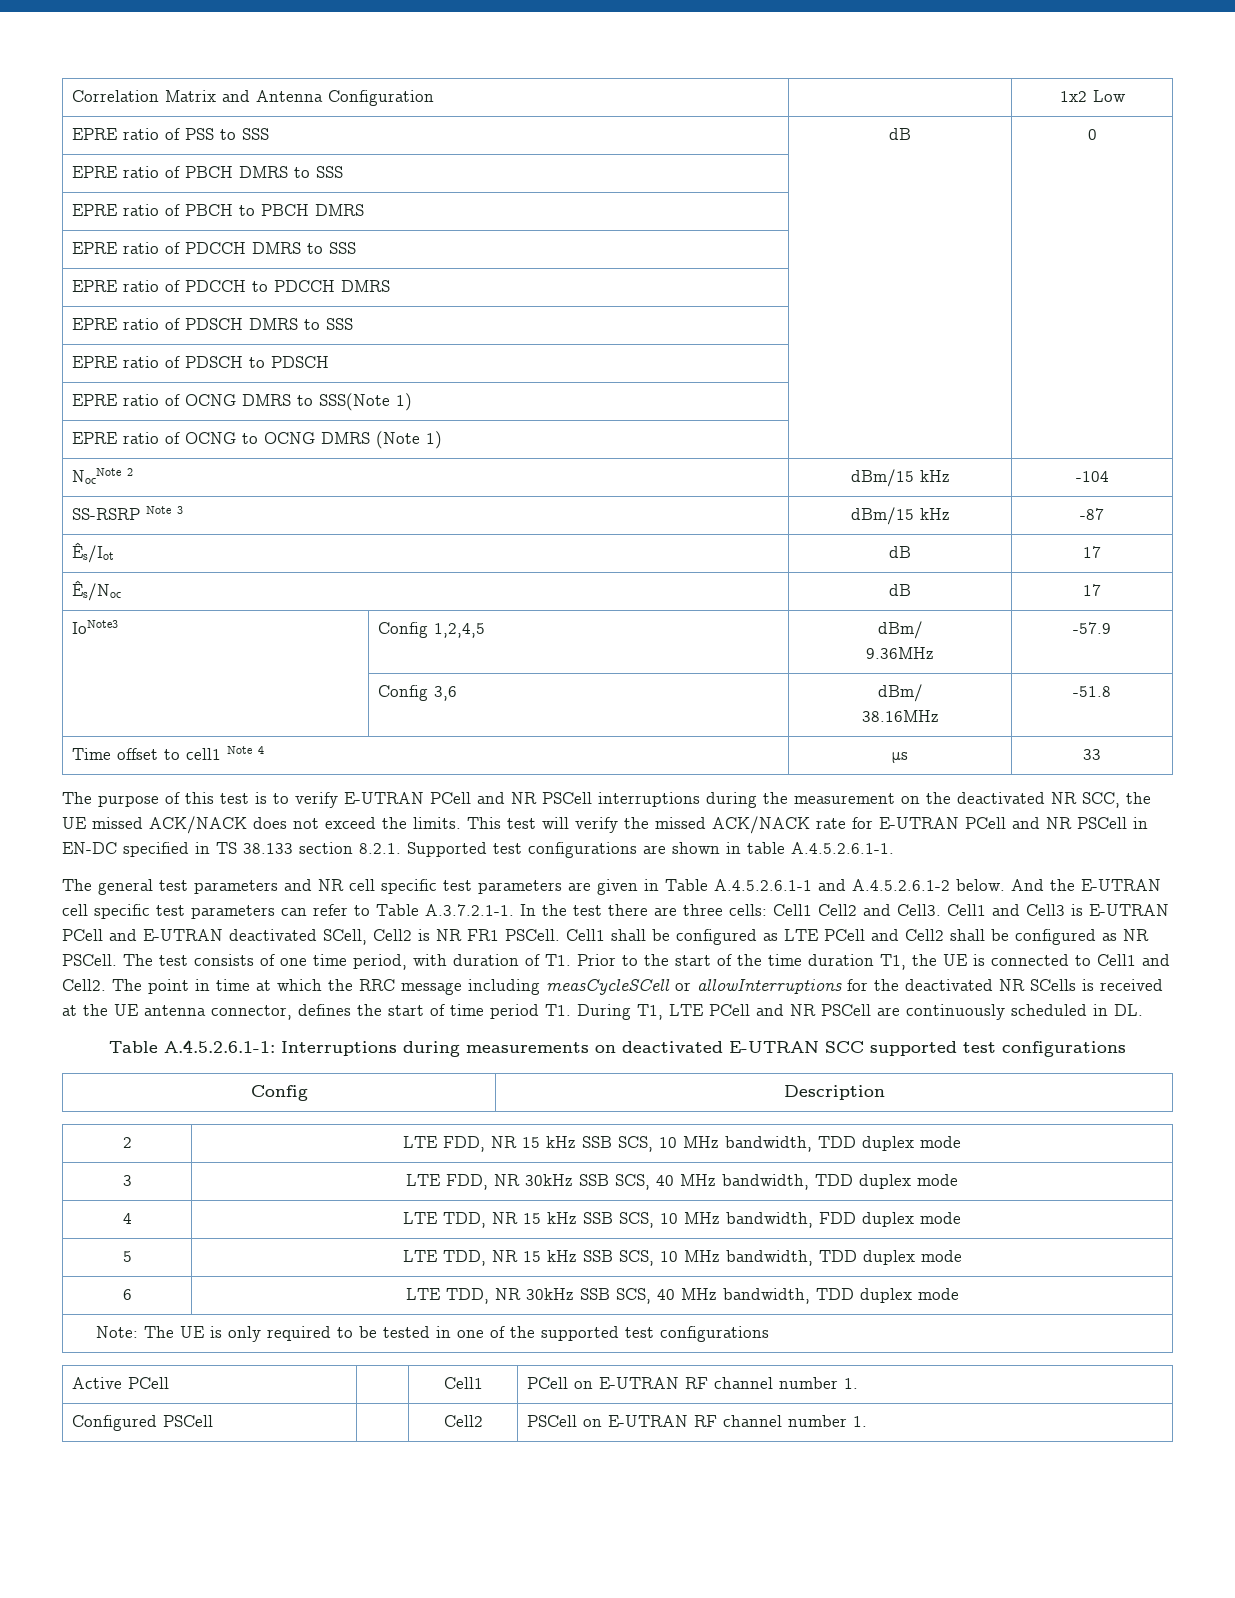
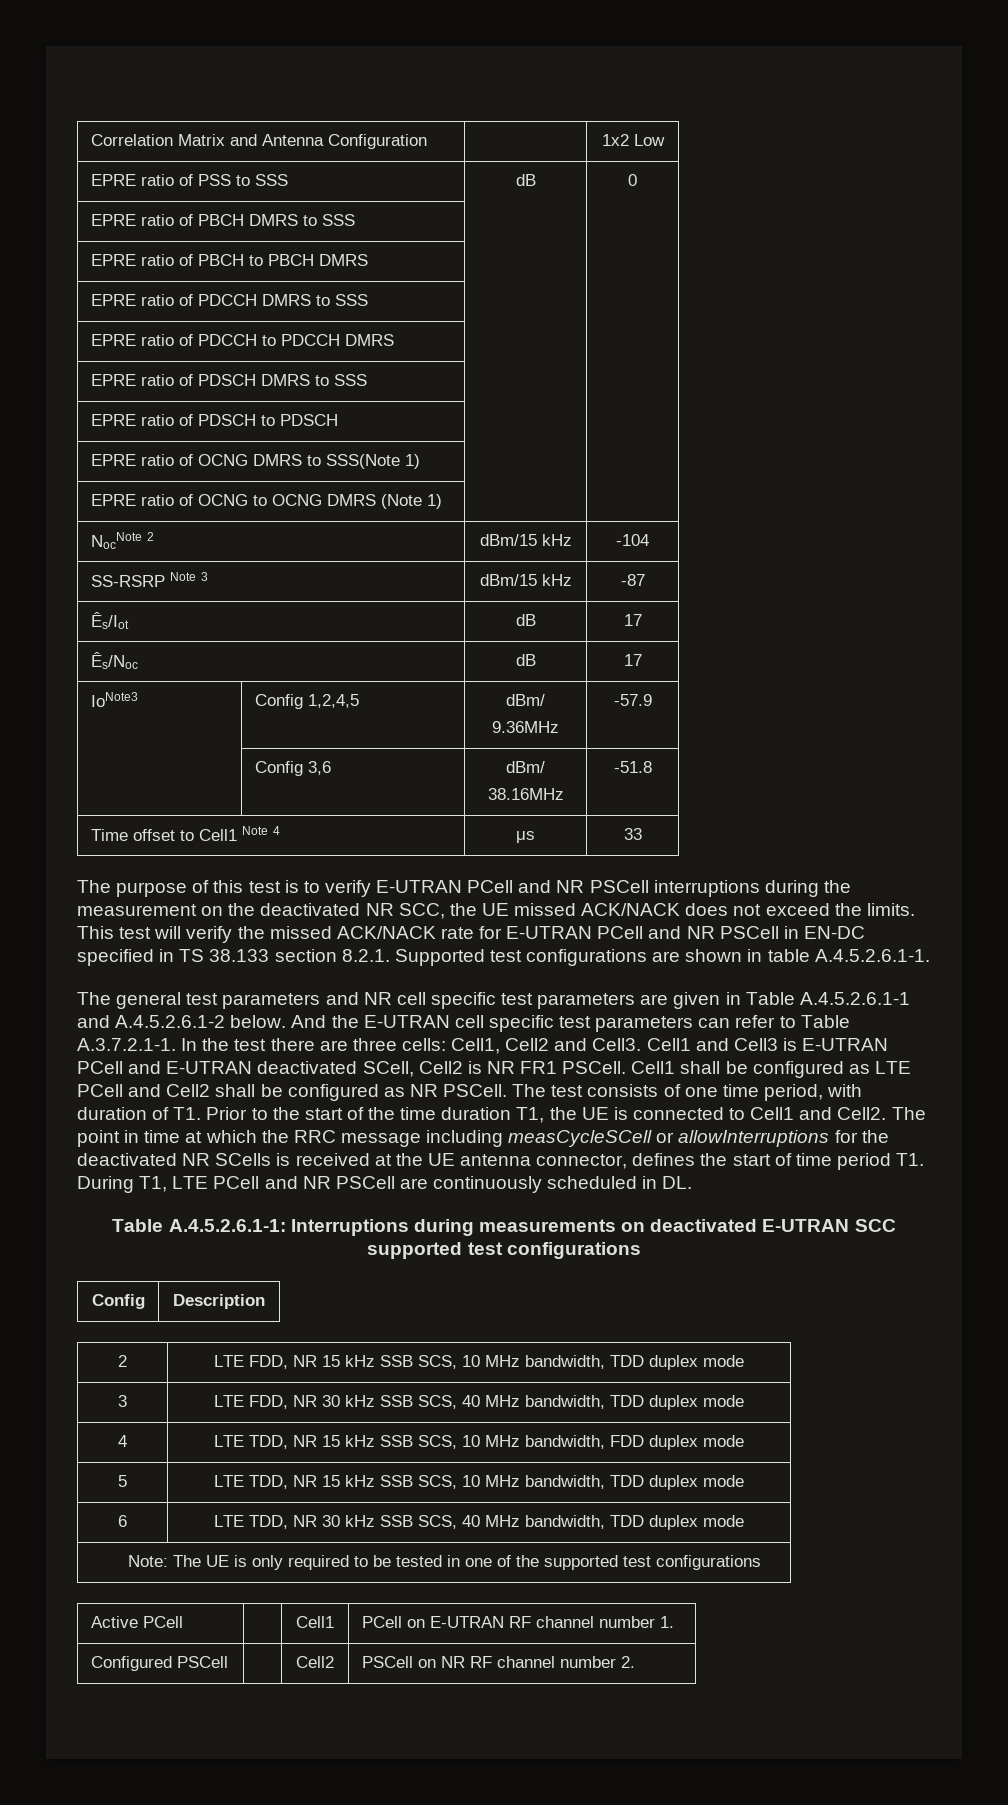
[186,748,222,760] cell1 -> [198,829,237,841] Cell1
[773,904,812,916] Cell1 -> [451,1038,501,1054] Cell1,
[525,1174,573,1186] 30kHz -> [322,1395,375,1407] 30 kHz
[525,1288,574,1300] 30kHz -> [322,1515,375,1527] 30 kHz
[608,1415,868,1427] E-UTRAN RF channel number 1. -> [440,1656,635,1668] NR RF channel number 2.

